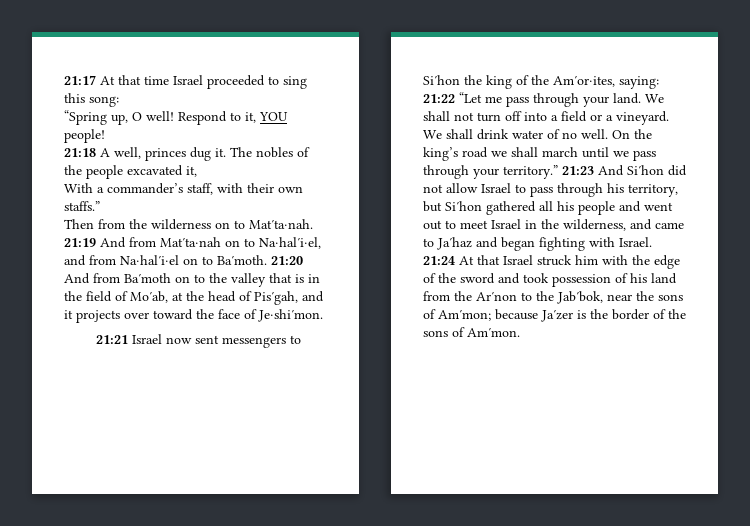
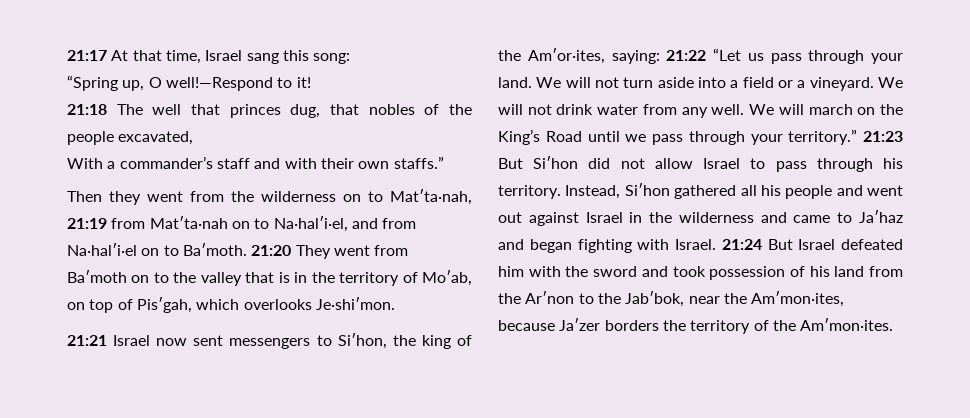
[144,75,307,89] time Israel proceeded to sing -> [165,50,279,64] time, Israel sang
[146,111,288,125] [64,129,105,143] [64,147,252,161] well! Respond to it, YOU people! // 21:18 A well, princes dug it. The -> [165,77,311,91] [67,104,359,118] well!—Respond to it! // 21:18 The well that princes dug, that
[127,165,197,177] excavated it, -> [118,131,194,145] excavated,
[187,183,213,195] staff, -> [216,158,281,169] staff and
(94, 224) none -> [109,191,183,205] they went
[249,219,313,229] [64,237,126,248] Mat′ta·nah. 21:19 And -> [390,189,472,205] [67,218,107,229] Mat′ta·nah, 21:19
[64,273,90,284] And -> [295,245,370,259] They went
[86,291,112,302] field -> [339,272,400,286] territory
[172,291,324,305] [64,309,257,323] at the head of Pis′gah, and it projects over toward the face of -> [67,297,312,313] on top of Pis′gah, which overlooks
[423,75,460,85] Si′hon -> [337,333,387,349] Si′hon,
[485,96,502,103] me -> [747,53,764,61] us
[423,111,450,121] shall -> [565,77,591,88] will
[505,111,522,121] off -> [657,77,694,88] aside
[446,129,652,140] [423,147,578,161] shall drink water of no well. On the king’s road we shall march -> [498,104,903,118] [498,129,582,145] will not drink water from any well. We will march on the King’s Road
[598,165,624,176] And -> [498,158,523,169] But
[628,184,678,197] [423,201,442,212] territory, but -> [498,185,621,199] territory. Instead,
[445,220,488,229] to meet -> [528,212,579,226] against
[563,219,626,231] wilderness, -> [678,212,754,223] wilderness
[459,255,680,269] [423,273,436,283] At that Israel struck him with the edge of -> [767,239,903,250] [498,266,561,277] But Israel defeated him with
[658,294,683,301] [423,309,686,322] [423,327,520,337] sons of Am′mon; because Ja′zer is the border of the sons of Am′mon. -> [751,291,845,307] [498,318,894,334] Am′mon·ites, because Ja′zer borders the territory of the Am′mon·ites.

